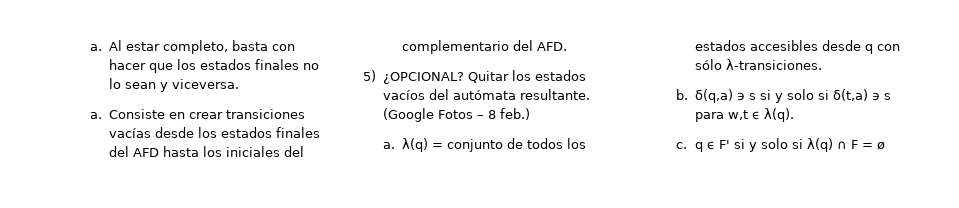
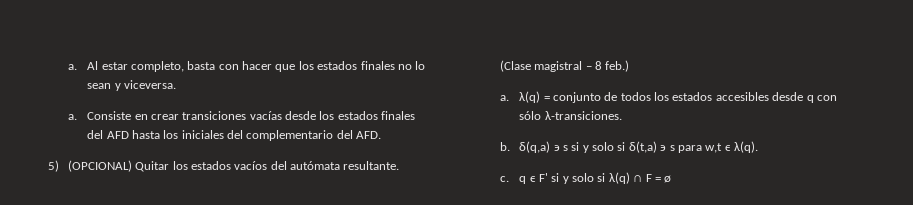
[382,72,464,84] ¿OPCIONAL? -> [67,160,132,172] (OPCIONAL)
[382,108,473,122] (Google Fotos -> [499,60,583,72] (Clase magistral

